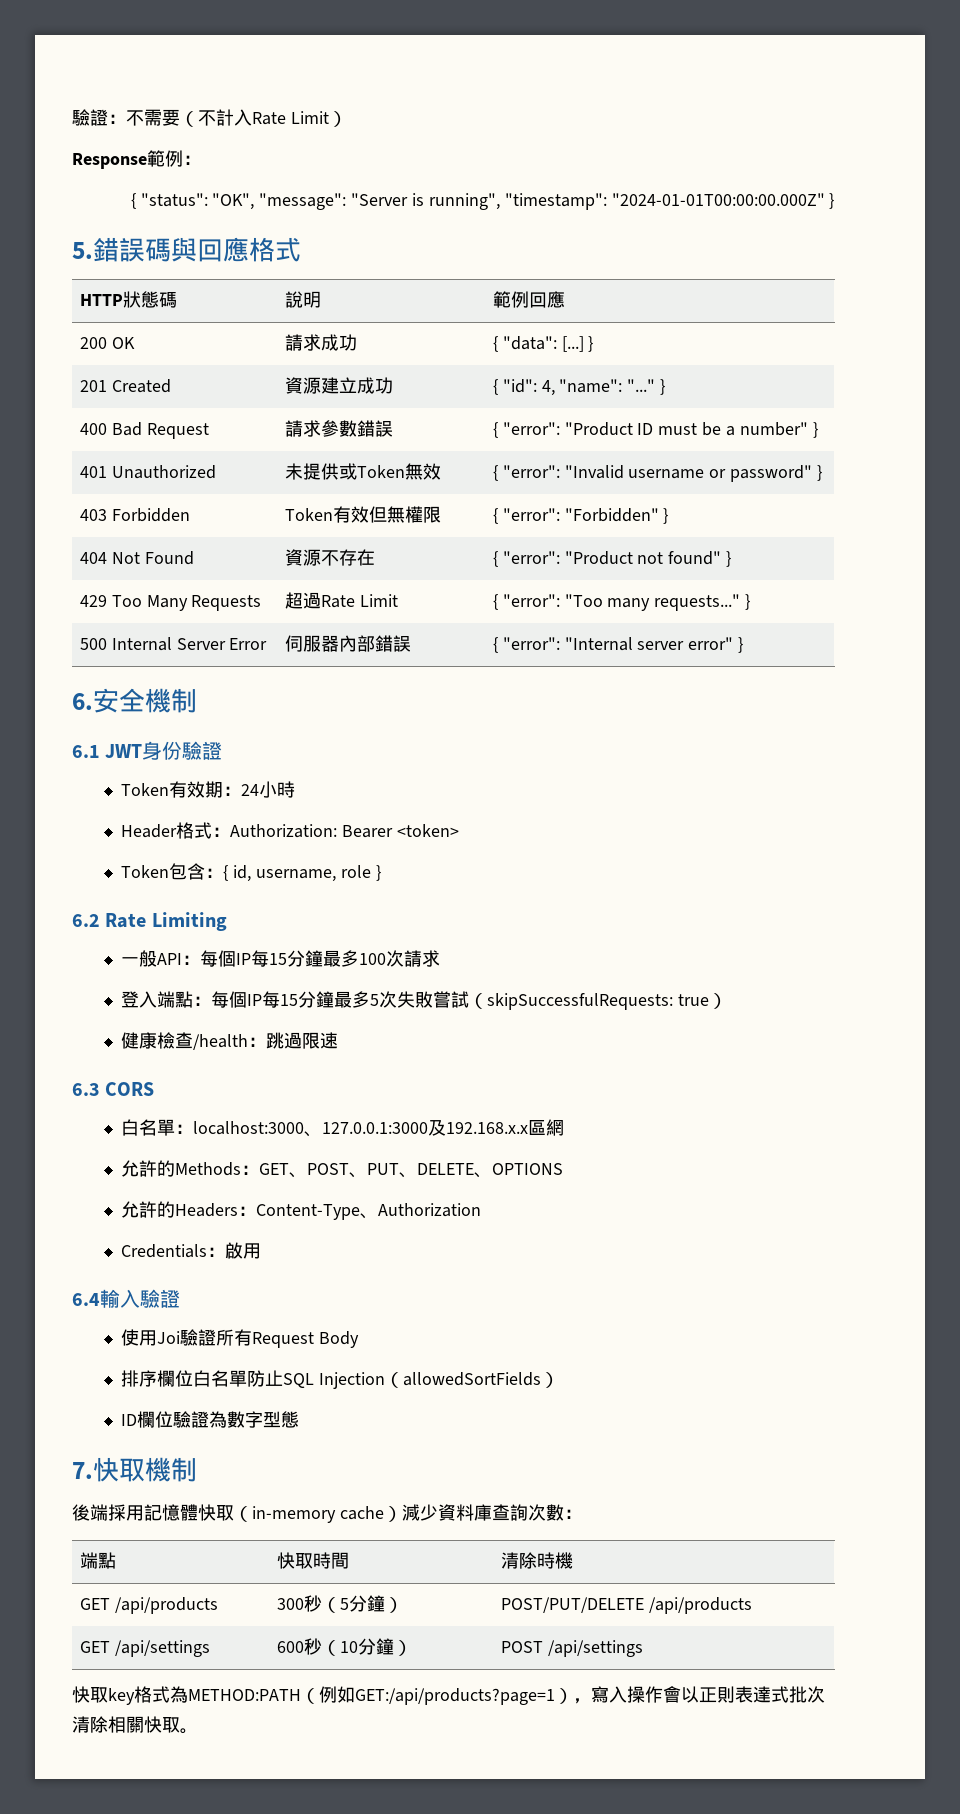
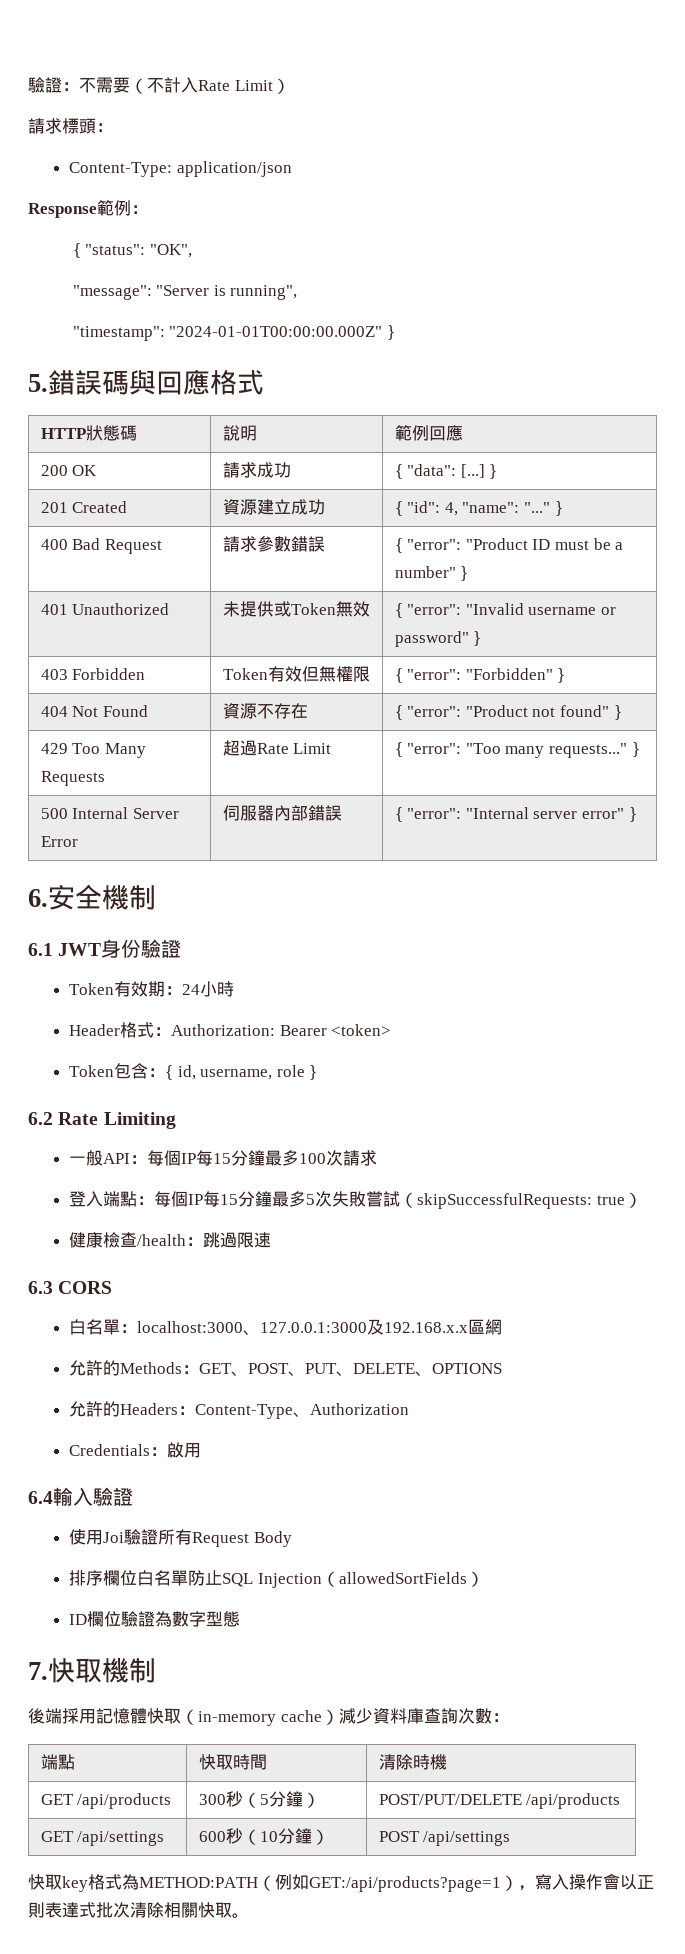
(347, 119) none -> [28,118,113,134] [69,161,292,177] // 請求標頭： // Content-Type: application/json
(255, 201) none -> (192, 251) //
(500, 201) none -> (298, 292) //

